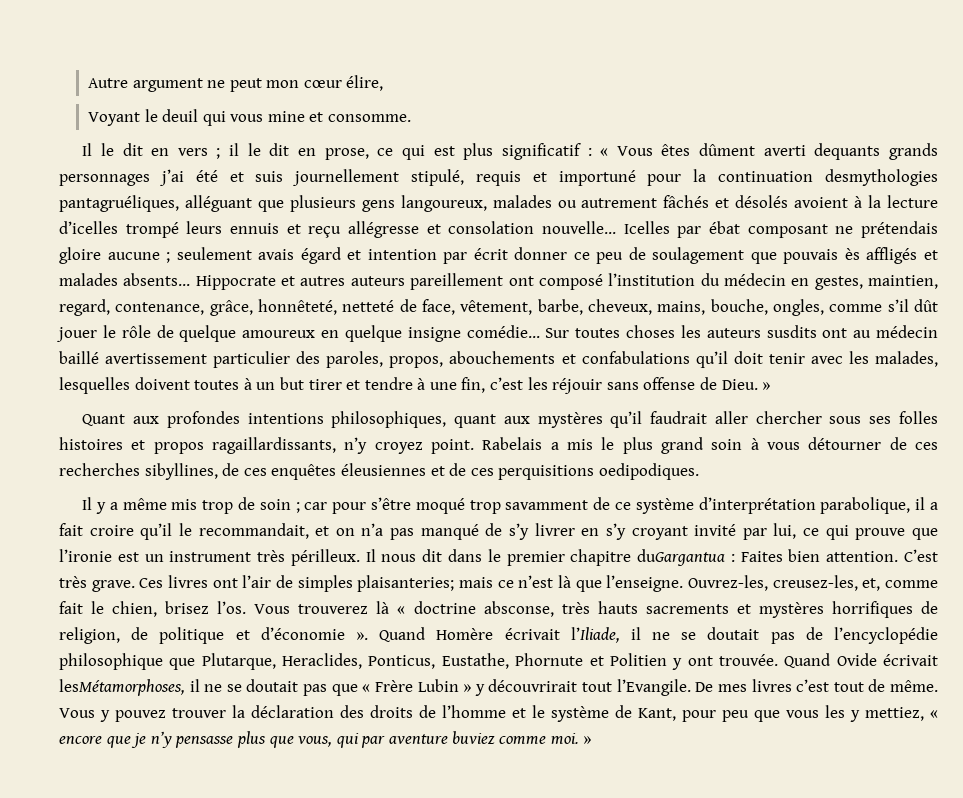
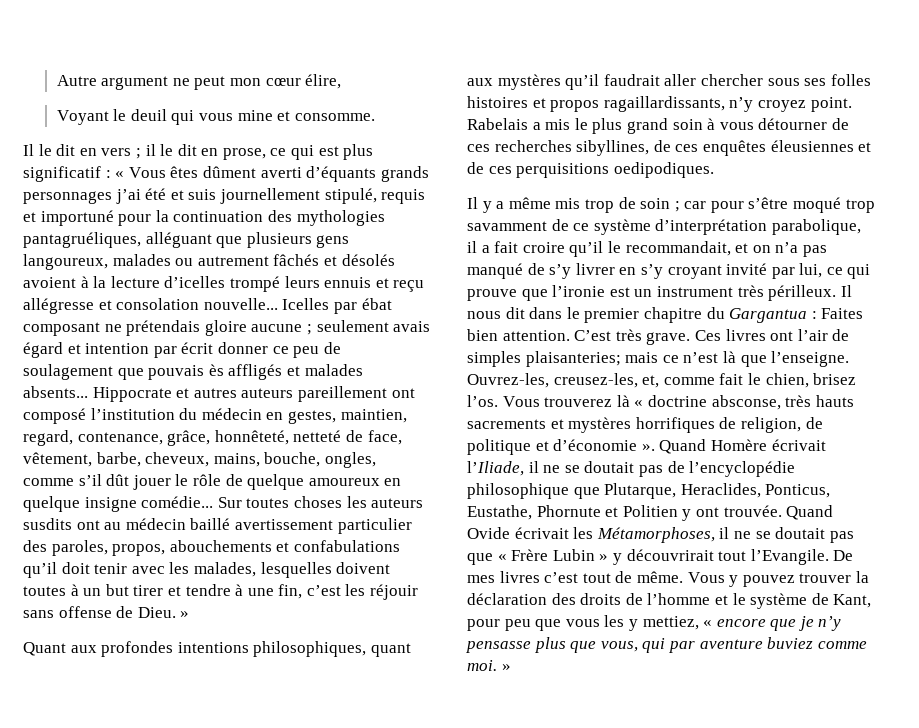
[814,143,881,160] dequants -> [306,166,377,182] d’équants
[824,169,938,186] desmythologies -> [267,210,385,226] des mythologies
[637,549,726,566] duGargantua -> [706,307,808,323] du Gargantua
[59,679,185,696] lesMétamorphoses, -> [573,527,715,543] les Métamorphoses,

